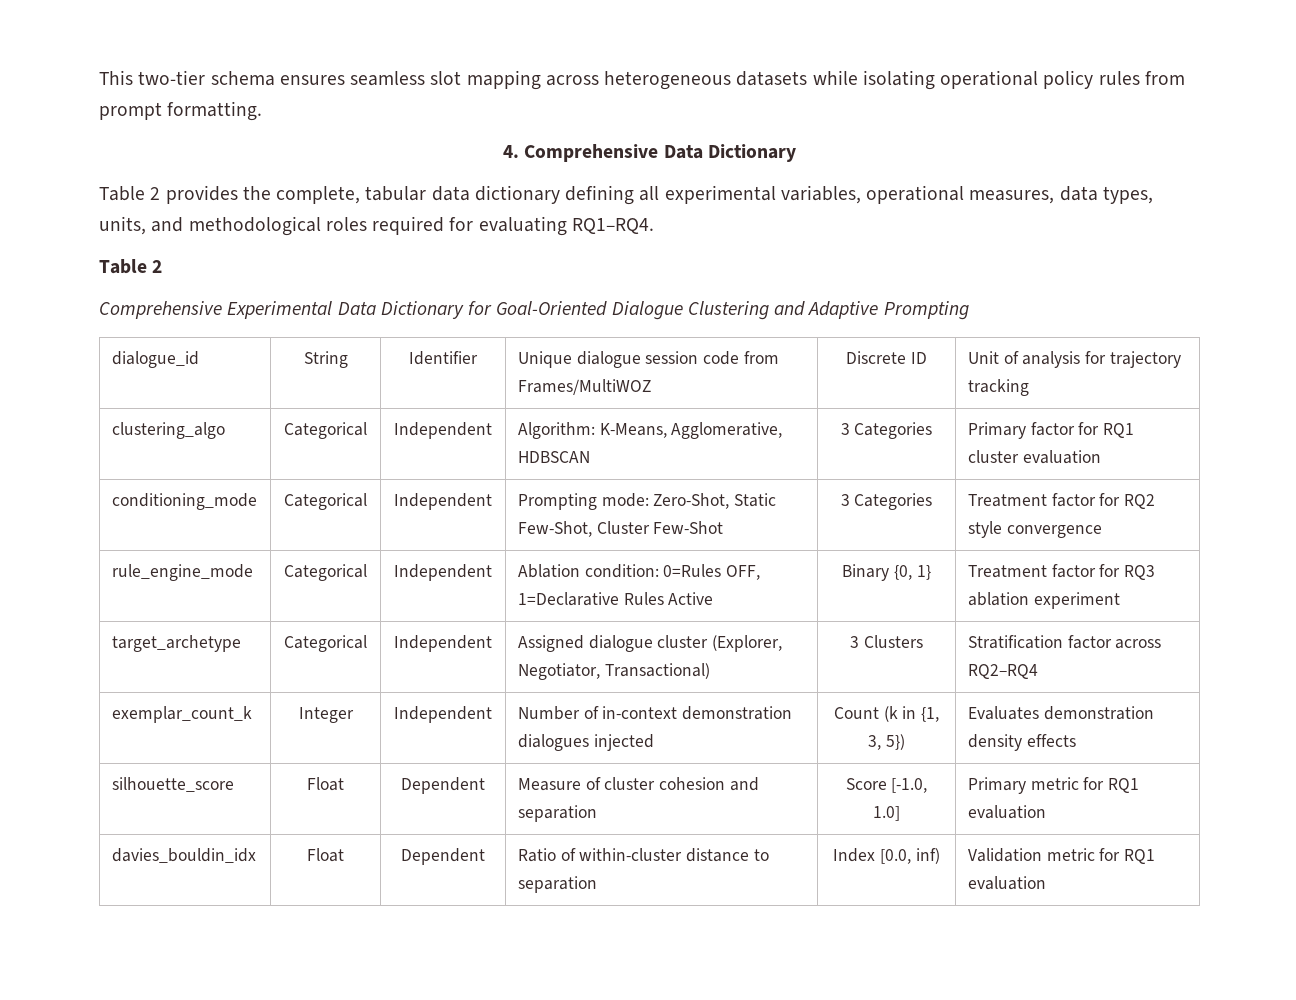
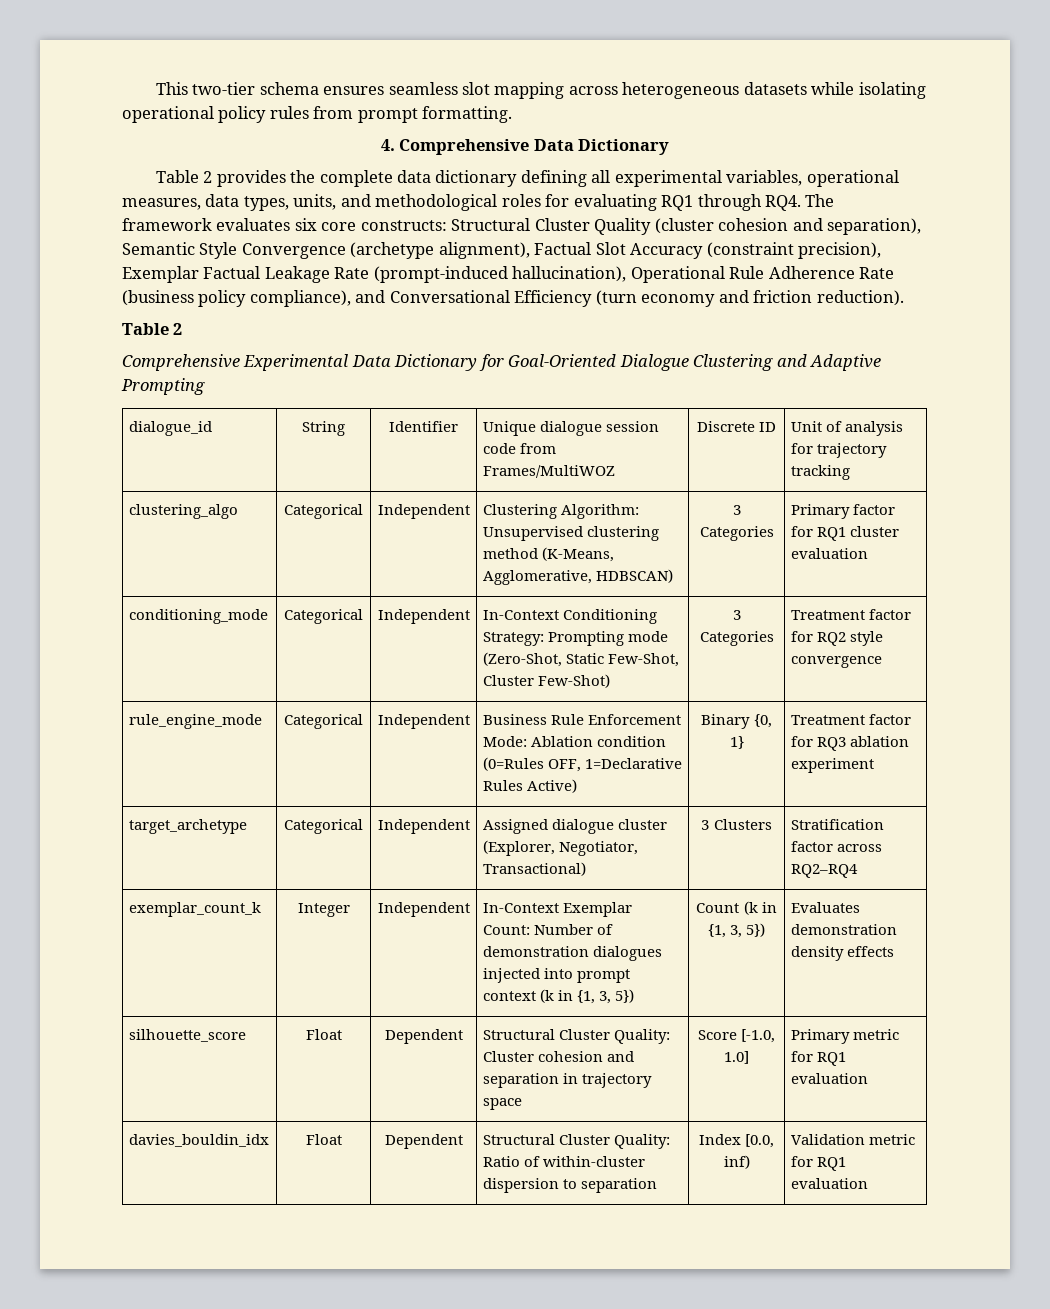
[276,186,427,204] complete, tabular -> [319,170,393,187] complete
[372,216,445,235] required -> (541, 200) none
[571,218,654,234] RQ1–RQ4. -> [661,194,835,211] [122,218,922,235] [122,242,882,259] [122,266,895,283] [122,290,904,307] RQ1 through RQ4. The framework evaluates six core constructs: Structural Cluster Quality (cluster cohesion and separation), Semantic Style Convergence (archetype alignment), Factual Slot Accuracy (constraint precision), Exemplar Factual Leakage Rate (prompt-induced hallucination), Operational Rule Adherence Rate (business policy compliance), and Conversational Efficiency (turn economy and friction reduction).
[517,422,783,439] [517,451,590,463] Algorithm: K-Means, Agglomerative, HDBSCAN -> [482,504,639,519] [482,526,659,541] [482,547,614,562] [482,569,673,585] Clustering Algorithm: Unsupervised clustering method (K-Means, Agglomerative, HDBSCAN)
[517,493,730,510] Prompting mode: Zero-Shot, -> [482,609,657,624] [482,631,668,646] [482,652,562,667] In-Context Conditioning Strategy: Prompting mode (Zero-Shot,
[653,521,724,534] Few-Shot -> [537,674,610,688] Few-Shot)
[517,564,722,578] Ablation condition: 0=Rules -> [482,714,681,725] [482,736,666,747] [482,757,544,771] Business Rule Enforcement Mode: Ablation condition (0=Rules
[668,592,714,605] Active -> [526,779,577,793] Active)
(492, 714) none -> [482,902,632,917] [482,925,530,935] In-Context Exemplar Count:
[602,706,678,719] in-context -> (613, 929) none
(654, 742) none -> [543,968,630,983] [482,989,635,1004] into prompt context (k in {1, 3, 5})
[517,777,656,791] Measure of cluster -> [482,1029,670,1044] [482,1051,534,1062] Structural Cluster Quality: Cluster
(597, 813) none -> [562,1073,652,1088] [482,1098,522,1110] in trajectory space
(485, 856) none -> [482,1134,670,1149] Structural Cluster Quality:
[686,848,750,862] distance -> [482,1178,559,1193] dispersion

